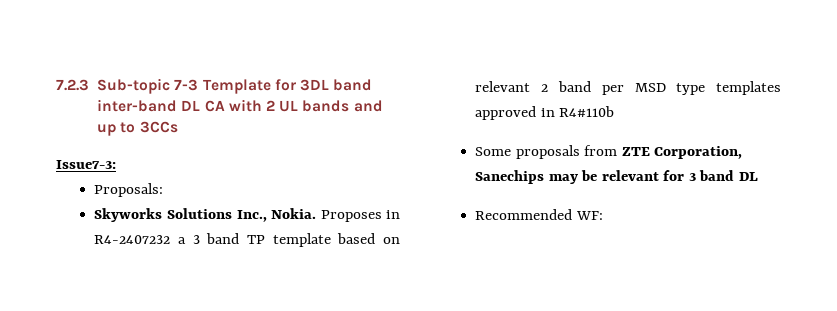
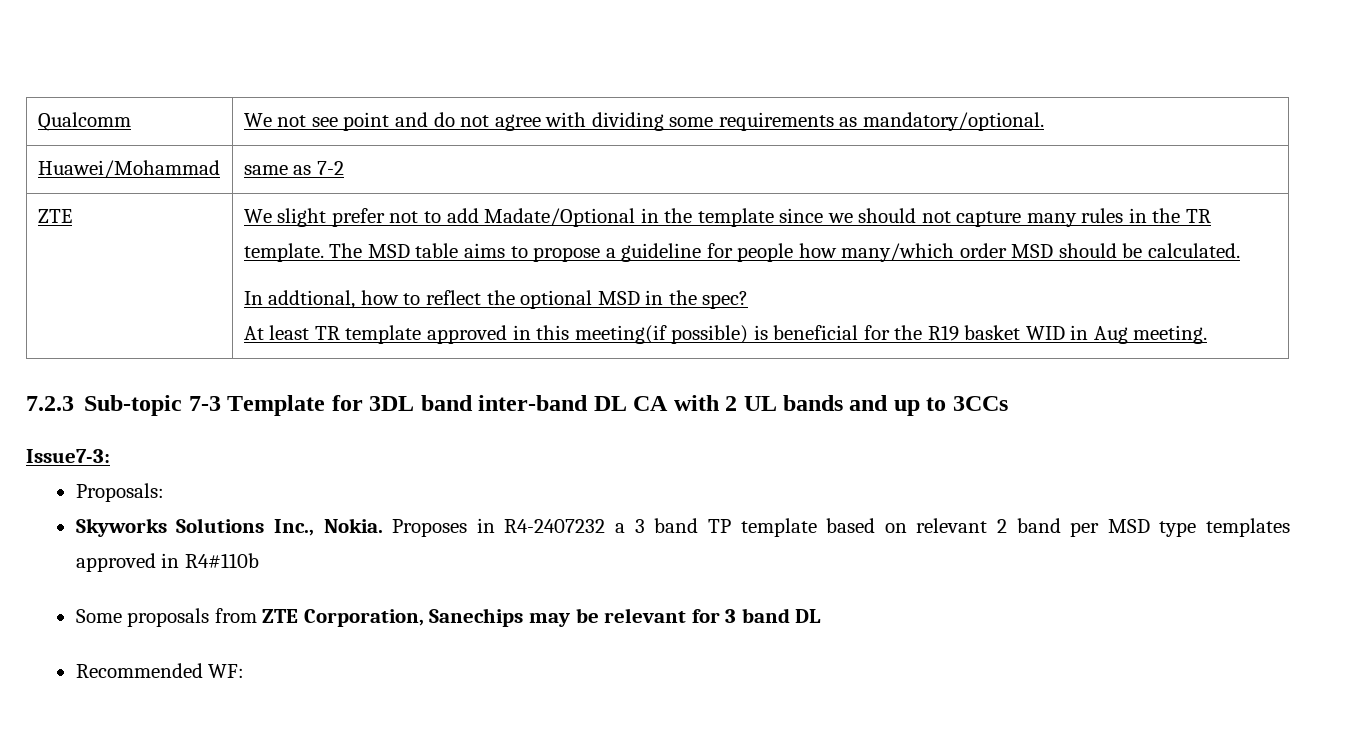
(56, 85) none -> [37,112,131,131] [243,112,1044,131] [37,160,220,178] [243,161,344,175] [37,209,72,223] [243,208,1212,227] [243,243,1240,262] [243,290,749,309] [243,325,1208,344] Qualcomm | We not see point and do not agree with dividing some requirements as mandatory/optional. // Huawei/Mohammad | same as 7-2 // ZTE | We slight prefer not to add Madate/Optional in the template since we should not capture many rules in the TR template. The MSD table aims to propose a guideline for people how many/which order MSD should be calculated. // In addtional, how to reflect the optional MSD in the spec? // At least TR template approved in this meeting(if possible) is beneficial for the R19 basket WID in Aug meeting. //

